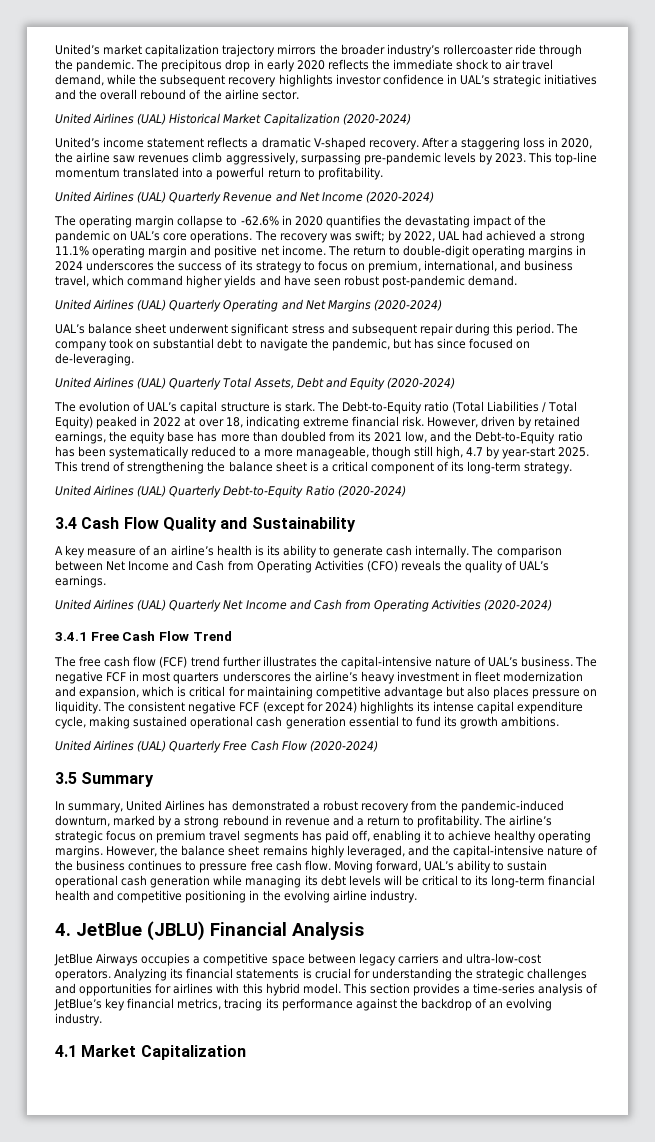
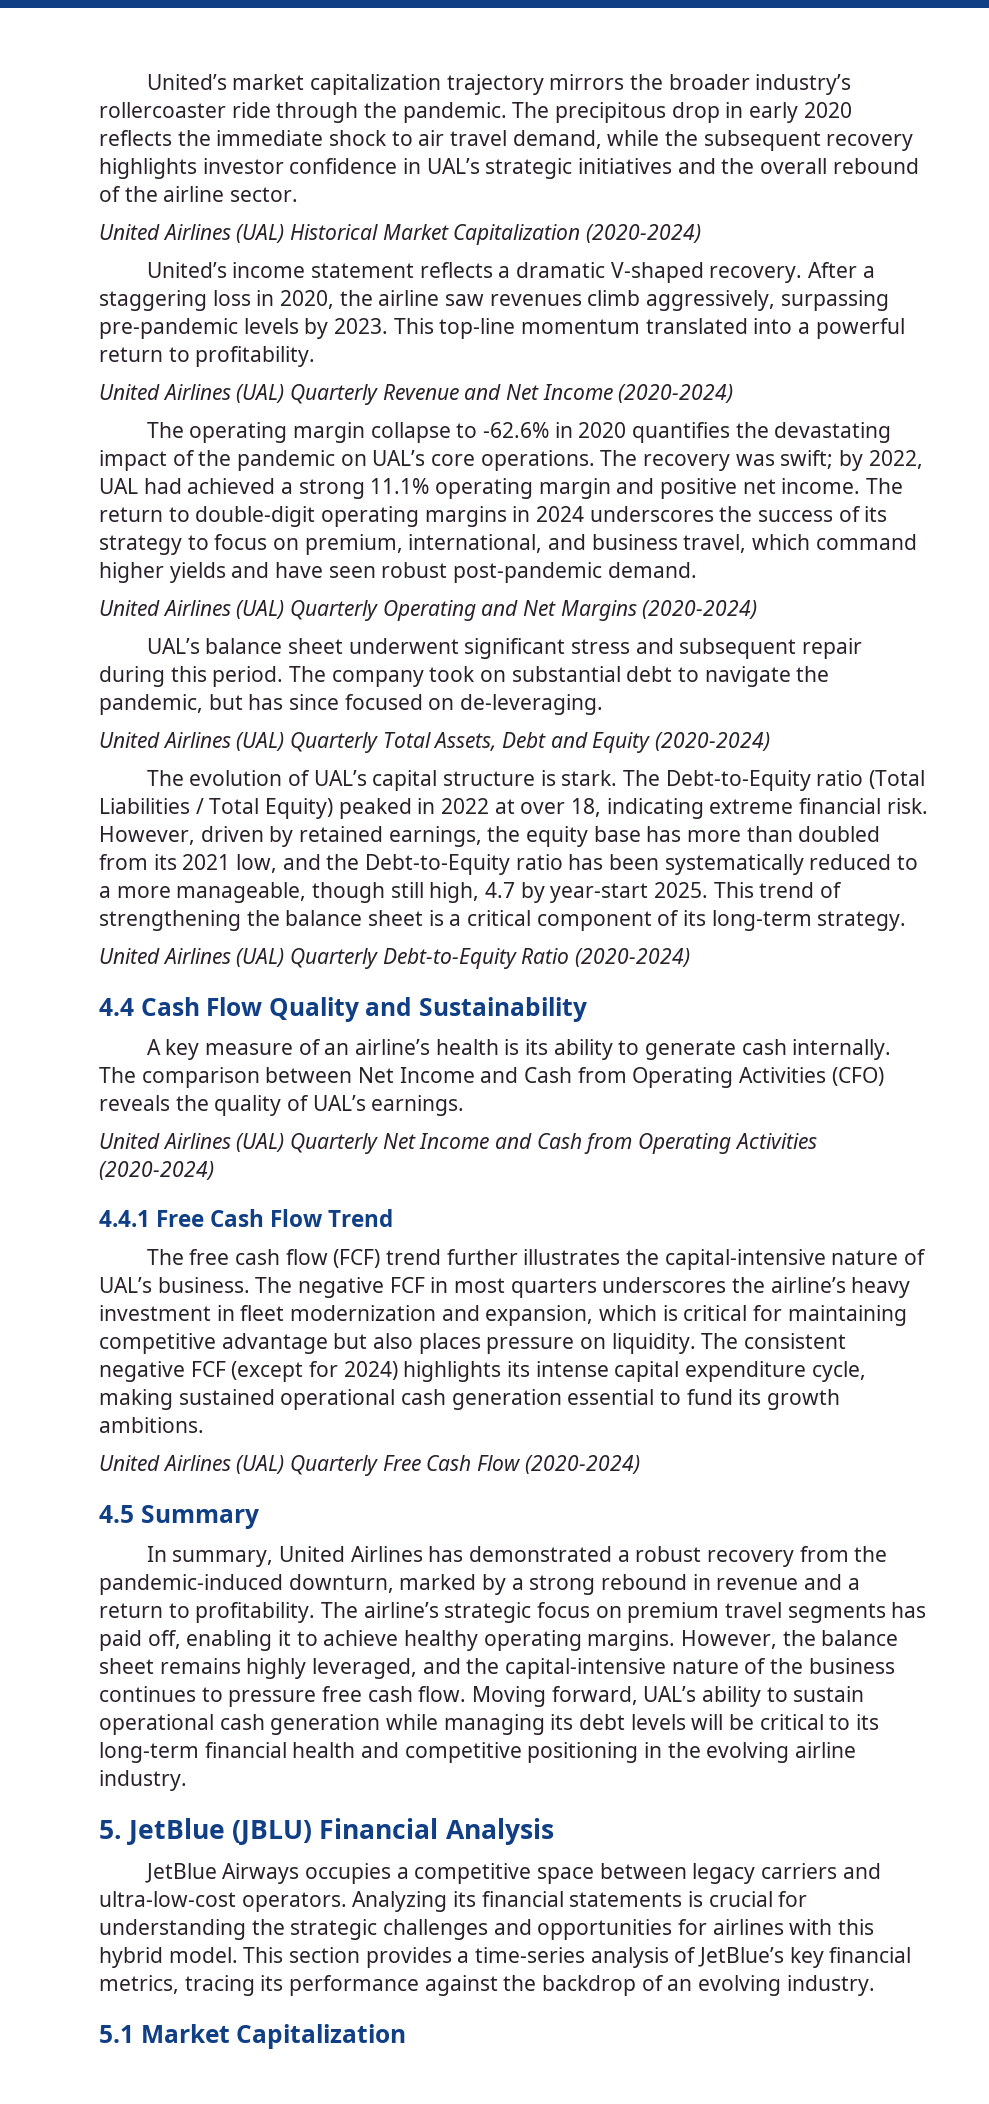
[55,517,77,529] 3.4 -> [99,998,134,1016] 4.4
[55,632,87,641] 3.4.1 -> [99,1210,150,1227] 4.4.1
[55,772,77,784] 3.5 -> [99,1505,134,1523] 4.5
[55,923,71,936] 4. -> [99,1820,122,1839] 5.
[55,1045,77,1057] 4.1 -> [99,2025,134,2043] 5.1

